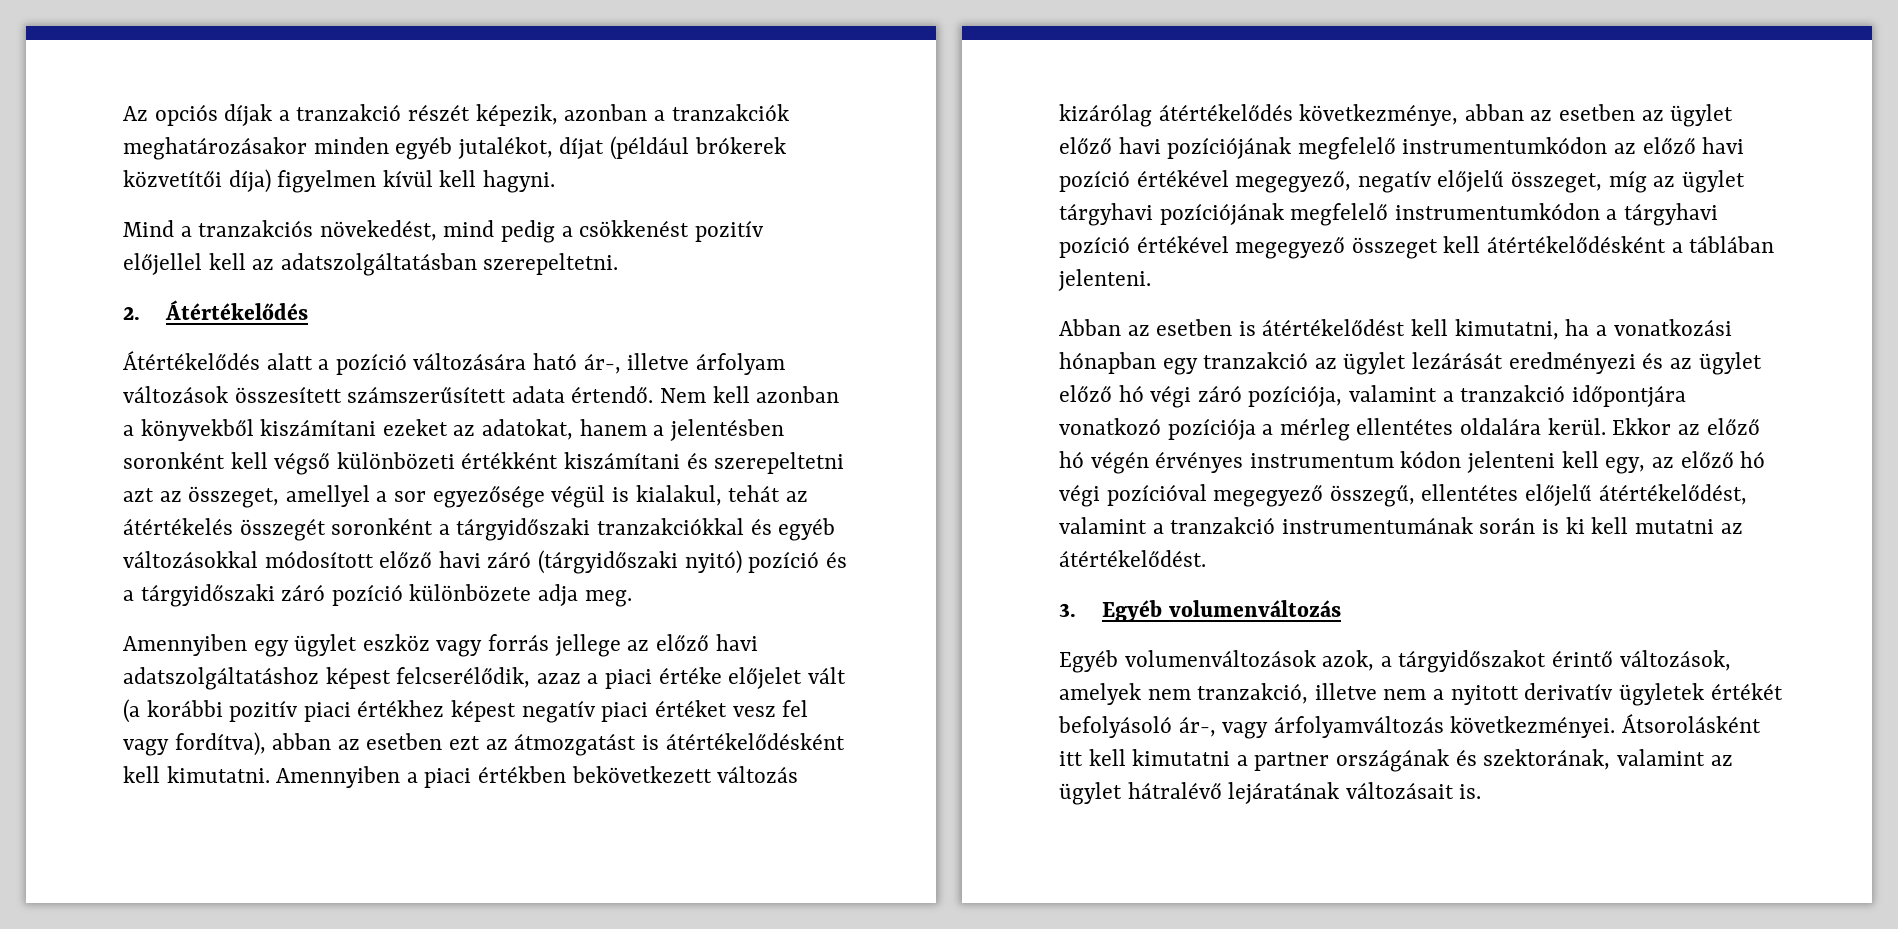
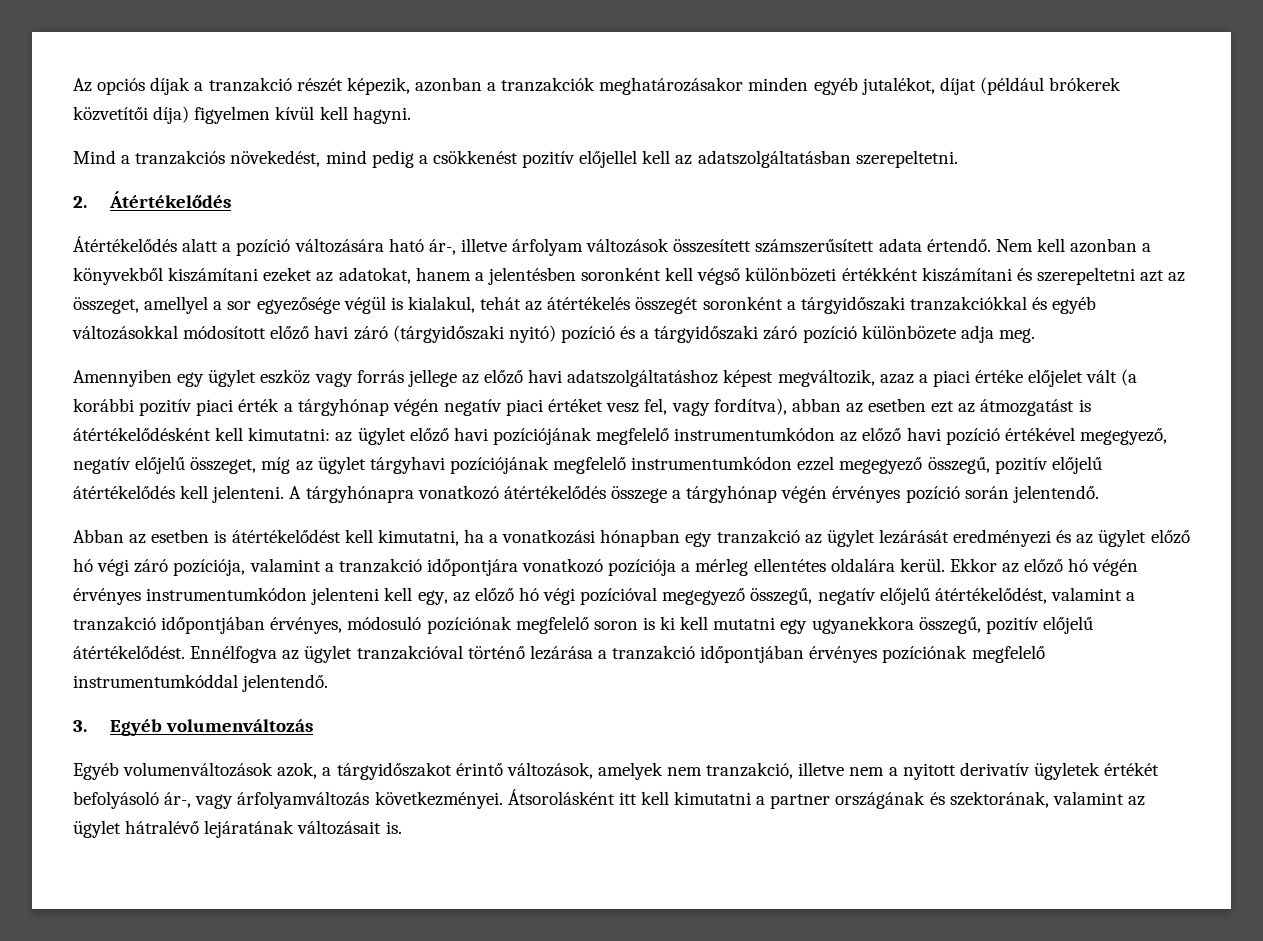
[396,667,531,688] felcserélődik, -> [777,369,875,387] megváltozik,
[357,700,517,722] értékhez képest -> [238,398,439,416] érték a tárgyhónap végén
[782,700,809,717] fel -> [644,398,668,415] fel,
[166,766,799,788] [1059,104,1636,127] kimutatni. Amennyiben a piaci értékben bekövetkezett változás kizárólag átértékelődés következménye, abban az esetben -> [248,427,331,441] kimutatni:
[1606,203,1719,226] [1059,236,1775,259] [1058,269,1151,291] a tárgyhavi pozíció értékével megegyező összeget kell átértékelődésként a táblában jelenteni. -> [797,456,1102,474] [73,485,1099,503] ezzel megegyező összegű, pozitív előjelű átértékelődés kell jelenteni. A tárgyhónapra vonatkozó átértékelődés összege a tárgyhónap végén érvényes pozíció során jelentendő.
[1249,451,1462,468] instrumentum kódon -> [146,587,308,601] instrumentumkódon
[1421,484,1519,501] ellentétes -> [817,588,876,605] negatív
[1281,517,1743,534] [1059,550,1206,567] instrumentumának során is ki kell mutatni az átértékelődést. -> [161,616,1093,634] [73,645,1045,663] [73,674,329,692] időpontjában érvényes, módosuló pozíciónak megfelelő soron is ki kell mutatni egy ugyanekkora összegű, pozitív előjelű átértékelődést. Ennélfogva az ügylet tranzakcióval történő lezárása a tranzakció időpontjában érvényes pozíciónak megfelelő instrumentumkóddal jelentendő.

